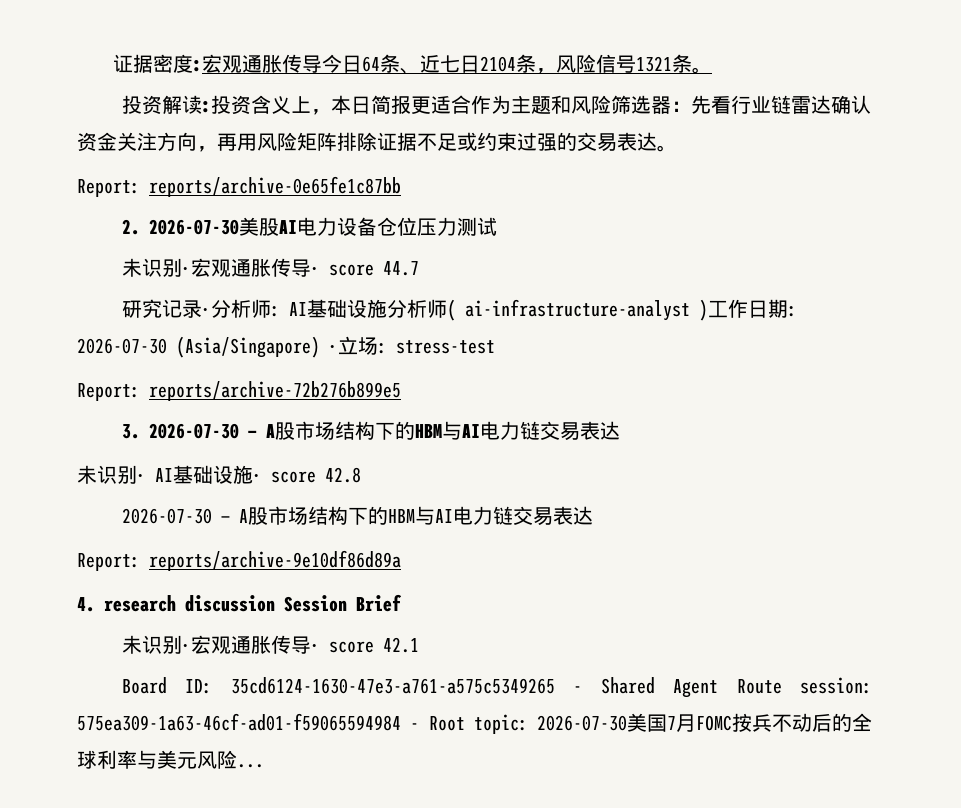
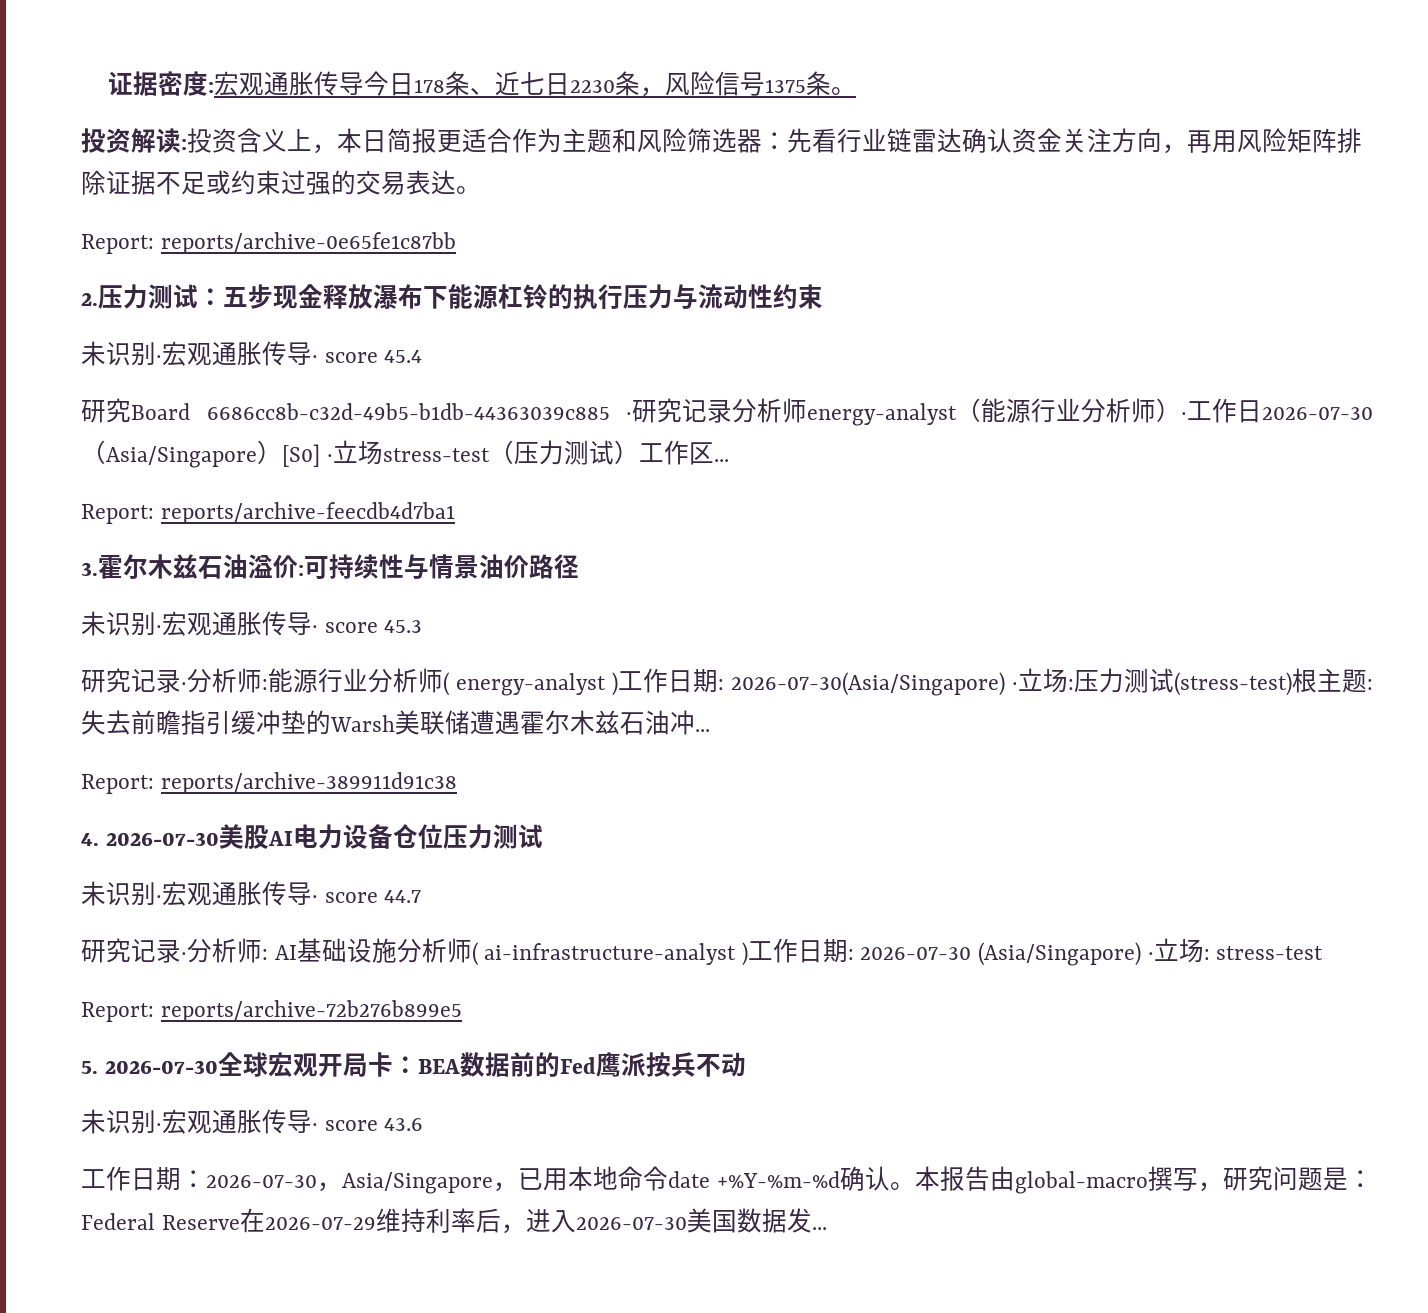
[362,56,381,72] 64 -> [414,79,446,93] 178
[480,56,517,72] 2104 -> [570,80,616,93] 2230
[636,56,673,72] 1321 -> [765,79,807,93] 1375
(140, 227) none -> [98,284,823,310] [81,341,423,366] [81,398,1373,426] [81,440,729,468] [81,502,455,524] [81,554,579,579] [81,611,423,636] [81,668,1373,696] [81,710,710,735] [81,772,457,794] [81,833,99,846] 压力测试：五步现金释放瀑布下能源杠铃的执行压力与流动性约束 // 未识别·宏观通胀传导· score 45.4 // 研究Board 6686cc8b-c32d-49b5-b1db-44363039c885 ·研究记录分析师energy-analyst（能源行业分析师）·工作日2026-07-30（Asia/Singapore）[S0] ·立场stress-test（压力测试）工作区... // Report: reports/archive-feecdb4d7ba1 // 3.霍尔木兹石油溢价:可持续性与情景油价路径 // 未识别·宏观通胀传导· score 45.3 // 研究记录·分析师:能源行业分析师( energy-analyst )工作日期: 2026-07-30(Asia/Singapore) ·立场:压力测试(stress-test)根主题:失去前瞻指引缓冲垫的Warsh美联储遭遇霍尔木兹石油冲... // Report: reports/archive-389911d91c38 // 4.
[121,421,620,441] [77,465,361,484] [121,506,593,526] [77,550,401,571] [77,594,402,612] [121,635,419,654] [121,677,872,698] [77,713,872,734] [77,750,237,769] 3. 2026-07-30 — A股市场结构下的HBM与AI电力链交易表达 // 未识别· AI基础设施· score 42.8 // 2026-07-30 — A股市场结构下的HBM与AI电力链交易表达 // Report: reports/archive-9e10df86d89a // 4. research discussion Session Brief // 未识别·宏观通胀传导· score 42.1 // Board ID: 35cd6124-1630-47e3-a761-a575c5349265 - Shared Agent Route session: 575ea309-1a63-46cf-ad01-f59065594984 - Root topic: 2026-07-30美国7月FOMC按兵不动后的全球利率与美元风险 -> [81,1052,746,1077] [81,1109,424,1134] [81,1166,1373,1194] [81,1208,812,1234] 5. 2026-07-30全球宏观开局卡：BEA数据前的Fed鹰派按兵不动 // 未识别·宏观通胀传导· score 43.6 // 工作日期：2026-07-30，Asia/Singapore，已用本地命令date +%Y-%m-%d确认。本报告由global-macro撰写，研究问题是：Federal Reserve在2026-07-29维持利率后，进入2026-07-30美国数据发

